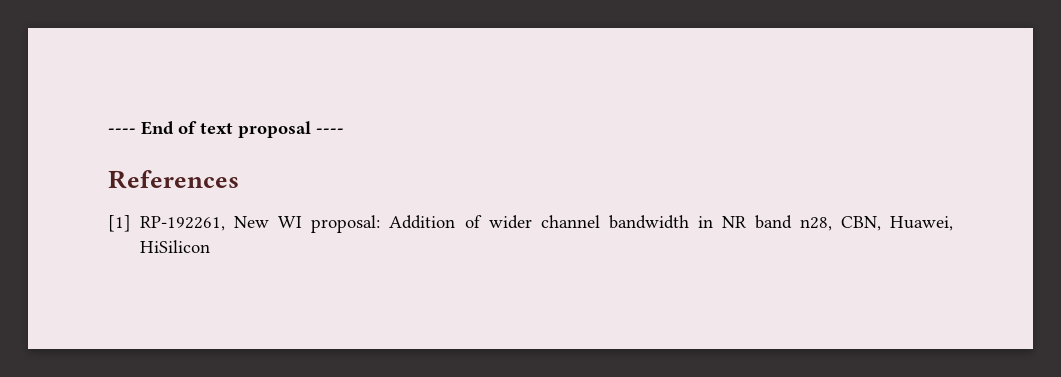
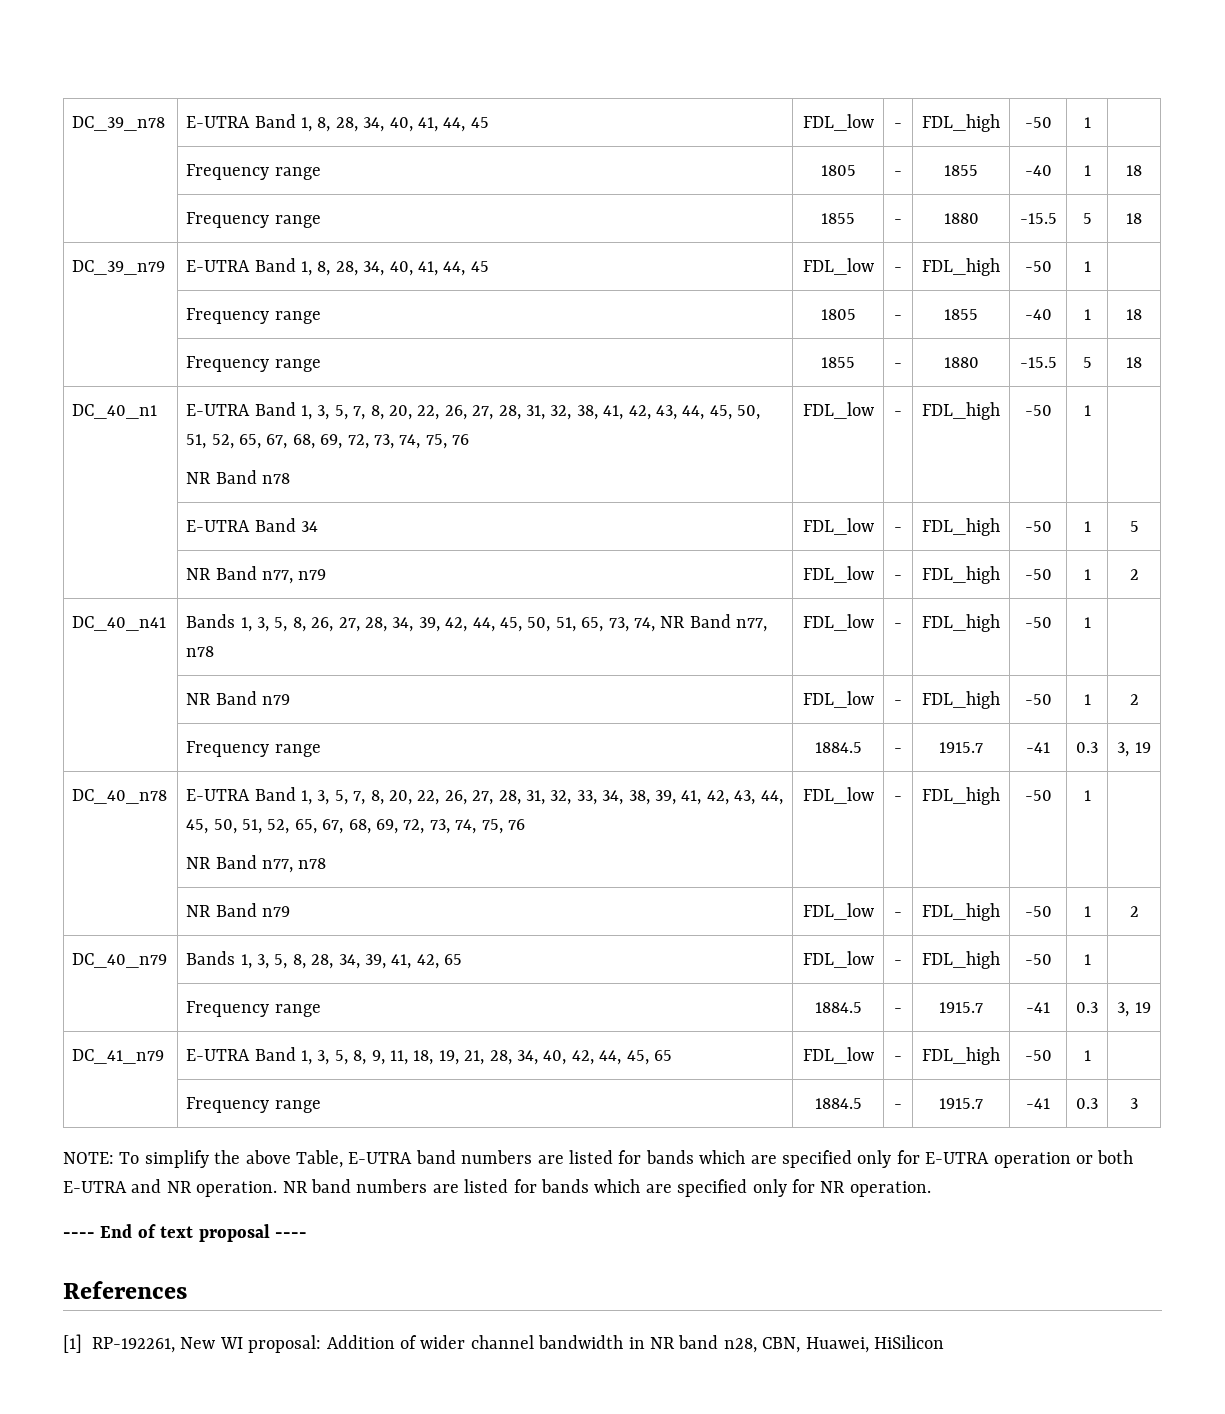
(108, 131) none -> [72,116,166,131] [186,114,489,132] [802,114,874,131] [894,123,902,128] [922,114,1000,132] [1024,117,1052,128] [1083,117,1091,128] [186,164,321,180] [820,165,856,176] [894,171,902,176] [944,165,978,176] [1024,165,1052,176] [1083,165,1091,176] [1126,165,1142,176] [186,212,321,228] [821,213,855,224] [894,219,902,224] [943,213,979,224] [1019,213,1057,224] [1082,213,1092,224] [1126,213,1142,224] [72,260,166,275] [186,258,489,276] [802,258,874,275] [894,267,902,272] [922,258,1000,276] [1024,261,1052,272] [1083,261,1091,272] [186,308,321,324] [820,309,856,320] [894,315,902,320] [944,309,978,320] [1024,309,1052,320] [1083,309,1091,320] [1126,309,1142,320] [186,356,321,372] [821,357,855,368] [894,363,902,368] [943,357,979,368] [1019,357,1057,368] [1082,357,1092,368] [1126,357,1142,368] [72,404,158,419] [186,402,761,420] [186,434,470,449] [186,470,291,484] [802,402,874,419] [894,411,902,416] [922,402,1000,420] [1024,405,1052,416] [1083,405,1091,416] [186,518,319,532] [802,518,874,535] [894,527,902,532] [922,518,1000,536] [1024,521,1052,532] [1083,521,1091,532] [1129,521,1139,532] [186,566,327,584] [802,566,874,583] [894,575,902,580] [922,566,1000,584] [1024,569,1052,580] [1083,569,1091,580] [1129,569,1139,580] [72,616,167,631] [186,614,768,632] [186,646,215,657] [802,614,874,631] [894,623,902,628] [922,614,1000,632] [1024,617,1052,628] [1083,617,1091,628] [186,691,291,705] [802,691,874,708] [894,700,902,705] [922,691,1000,709] [1024,694,1052,705] [1083,694,1091,705] [1129,694,1139,705] [186,741,321,757] [814,742,862,753] [894,748,902,753] [939,742,983,753] [1026,742,1050,753] [1076,742,1098,753] [1117,742,1151,757] [72,789,168,804] [186,787,783,805] [186,819,526,834] [186,855,327,873] [802,787,874,804] [894,796,902,801] [922,787,1000,805] [1024,790,1052,801] [1083,790,1091,801] [186,903,291,917] [802,903,874,920] [894,912,902,917] [922,903,1000,921] [1024,906,1052,917] [1083,906,1091,917] [1129,906,1139,917] [72,953,168,968] [186,951,463,969] [802,951,874,968] [894,960,902,965] [922,951,1000,969] [1024,954,1052,965] [1083,954,1091,965] [186,1001,321,1017] [814,1002,862,1013] [894,1008,902,1013] [939,1002,983,1013] [1026,1002,1050,1013] [1076,1002,1098,1013] [1117,1002,1151,1017] [72,1049,165,1064] [186,1047,673,1065] [802,1047,874,1064] [894,1056,902,1061] [922,1047,1000,1065] [1024,1050,1052,1061] [1083,1050,1091,1061] [186,1097,321,1113] [814,1098,862,1109] [894,1104,902,1109] [939,1098,983,1109] [1026,1098,1050,1109] [1076,1098,1098,1109] [1130,1098,1138,1109] [63,1150,1134,1168] [63,1179,931,1197] DC_39_n78 | E-UTRA Band 1, 8, 28, 34, 40, 41, 44, 45 | FDL_low | - | FDL_high | -50 | 1 | // | Frequency range | 1805 | - | 1855 | -40 | 1 | 18 // | Frequency range | 1855 | - | 1880 | -15.5 | 5 | 18 // DC_39_n79 | E-UTRA Band 1, 8, 28, 34, 40, 41, 44, 45 | FDL_low | - | FDL_high | -50 | 1 | // | Frequency range | 1805 | - | 1855 | -40 | 1 | 18 // | Frequency range | 1855 | - | 1880 | -15.5 | 5 | 18 // DC_40_n1 | E-UTRA Band 1, 3, 5, 7, 8, 20, 22, 26, 27, 28, 31, 32, 38, 41, 42, 43, 44, 45, 50, 51, 52, 65, 67, 68, 69, 72, 73, 74, 75, 76 // NR Band n78 | FDL_low | - | FDL_high | -50 | 1 | // | E-UTRA Band 34 | FDL_low | - | FDL_high | -50 | 1 | 5 // | NR Band n77, n79 | FDL_low | - | FDL_high | -50 | 1 | 2 // DC_40_n41 | Bands 1, 3, 5, 8, 26, 27, 28, 34, 39, 42, 44, 45, 50, 51, 65, 73, 74, NR Band n77, n78 | FDL_low | - | FDL_high | -50 | 1 | // | NR Band n79 | FDL_low | - | FDL_high | -50 | 1 | 2 // | Frequency range | 1884.5 | - | 1915.7 | -41 | 0.3 | 3, 19 // DC_40_n78 | E-UTRA Band 1, 3, 5, 7, 8, 20, 22, 26, 27, 28, 31, 32, 33, 34, 38, 39, 41, 42, 43, 44, 45, 50, 51, 52, 65, 67, 68, 69, 72, 73, 74, 75, 76 // NR Band n77, n78 | FDL_low | - | FDL_high | -50 | 1 | // | NR Band n79 | FDL_low | - | FDL_high | -50 | 1 | 2 // DC_40_n79 | Bands 1, 3, 5, 8, 28, 34, 39, 41, 42, 65 | FDL_low | - | FDL_high | -50 | 1 | // | Frequency range | 1884.5 | - | 1915.7 | -41 | 0.3 | 3, 19 // DC_41_n79 | E-UTRA Band 1, 3, 5, 8, 9, 11, 18, 19, 21, 28, 34, 40, 42, 44, 45, 65 | FDL_low | - | FDL_high | -50 | 1 | // | Frequency range | 1884.5 | - | 1915.7 | -41 | 0.3 | 3 // NOTE: To simplify the above Table, E-UTRA band numbers are listed for bands which are specified only for E-UTRA operation or both E-UTRA and NR operation. NR band numbers are listed for bands which are specified only for NR operation. //

